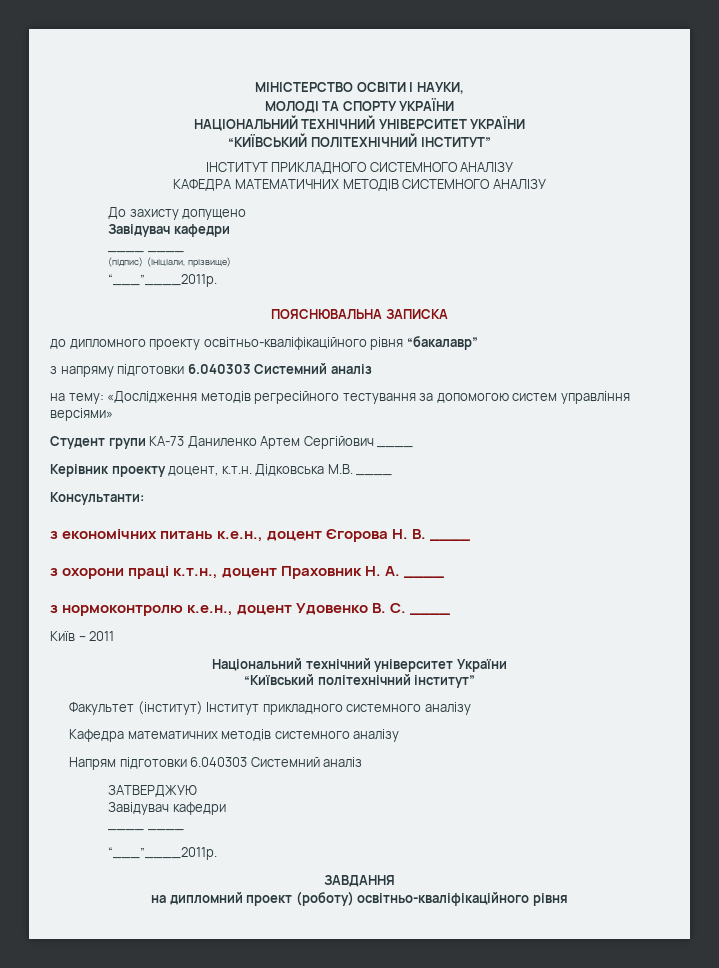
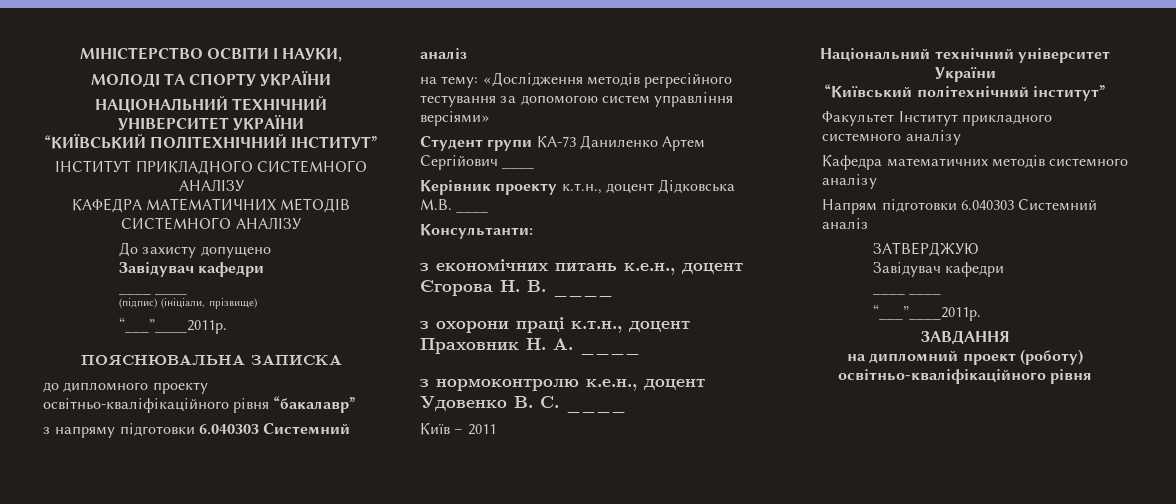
[168,466,252,476] доцент, к.т.н. -> [561,183,654,194] к.т.н., доцент
[137,701,203,715] (інститут) -> (895, 118) none

